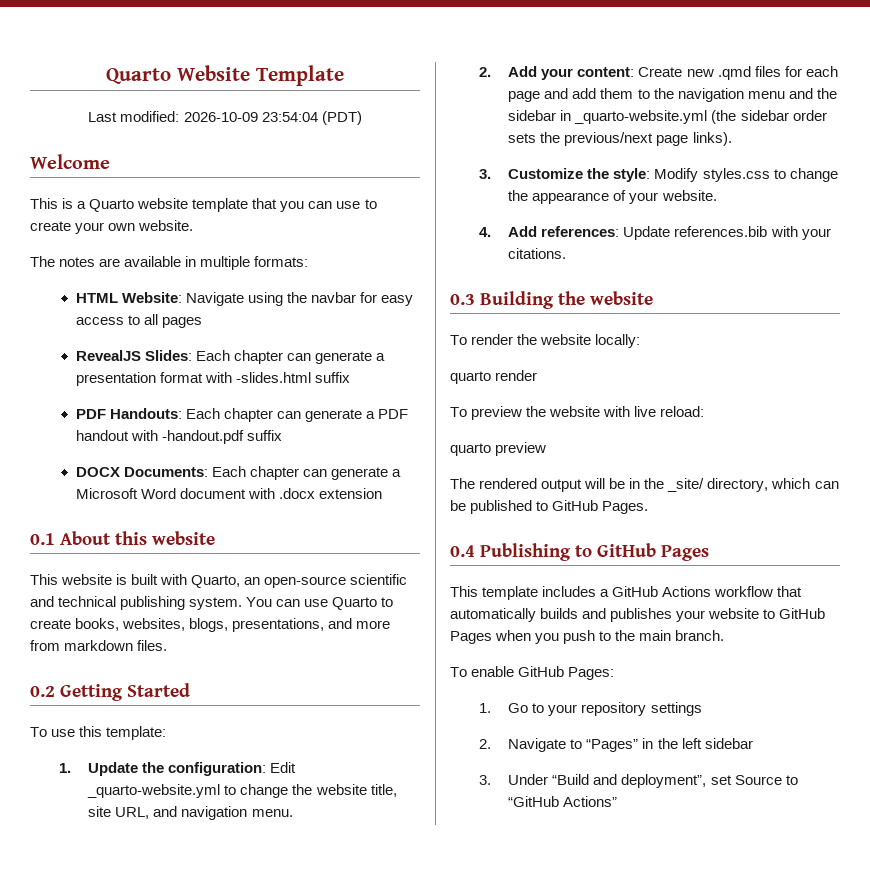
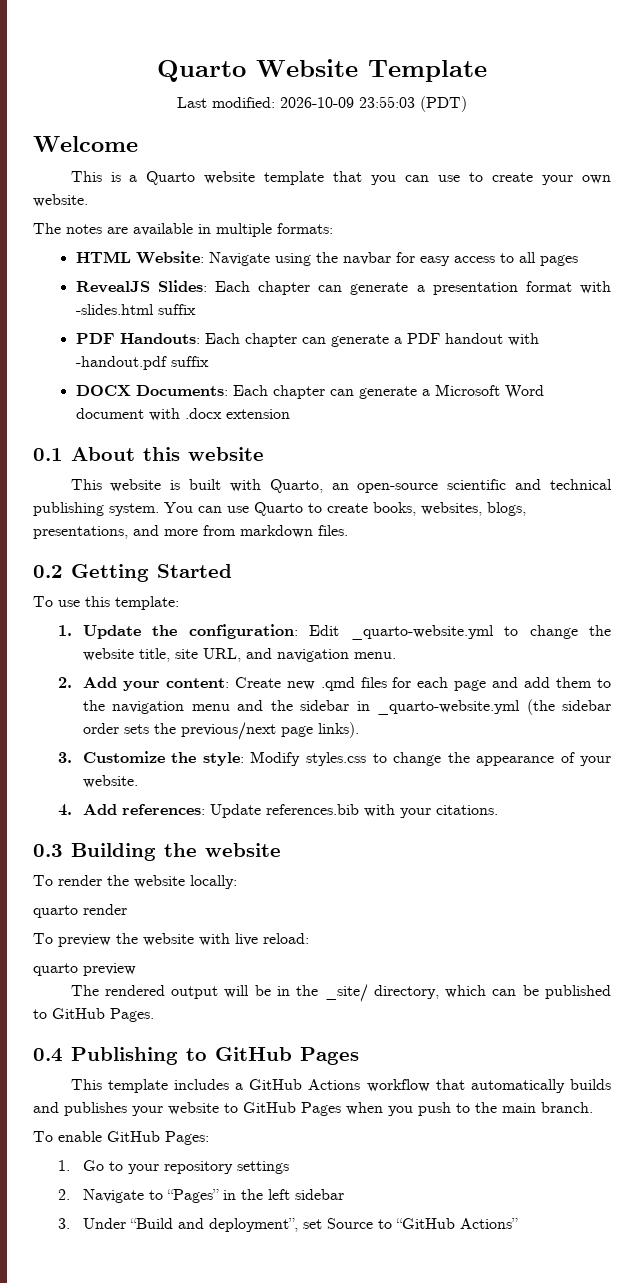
[261,112,318,122] 23:54:04 -> [359,96,415,108] 23:55:03

